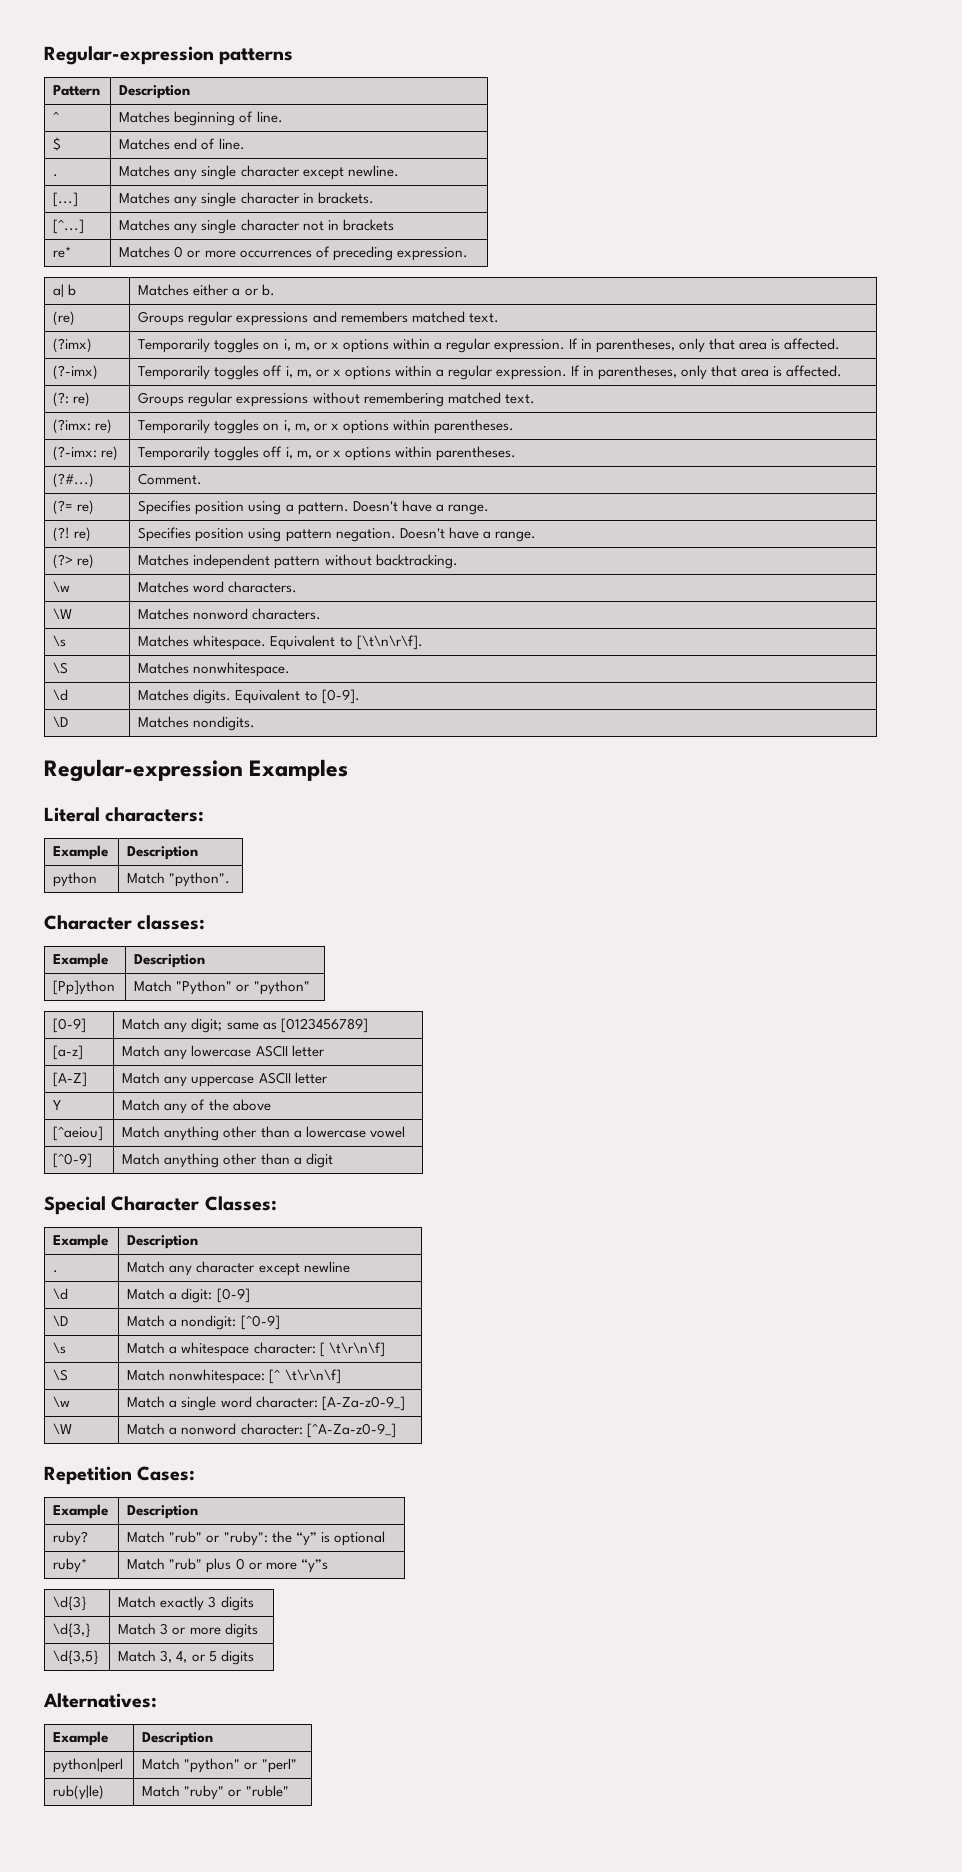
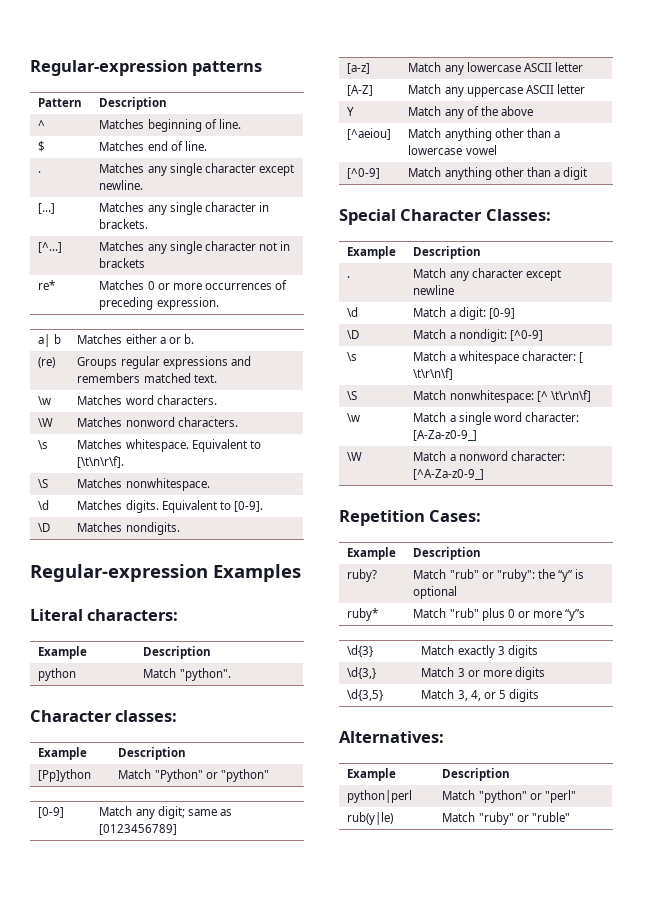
[53,338,93,353] [138,338,841,353] [53,365,99,380] [138,365,843,380] [53,392,91,407] [138,392,535,407] [53,419,113,434] [138,419,514,434] [53,446,119,461] [138,446,516,461] [53,473,95,488] [138,473,203,485] [53,500,95,515] [138,500,489,515] [53,527,92,542] [138,527,536,542] [53,554,95,569] [138,554,458,569] // (?imx) | Temporarily toggles on i, m, or x options within a regular expression. If in parentheses, only that area is affected. // (?-imx) | Temporarily toggles off i, m, or x options within a regular expression. If in parentheses, only that area is affected. // (?: re) | Groups regular expressions without remembering matched text. // (?imx: re) | Temporarily toggles on i, m, or x options within parentheses. // (?-imx: re) | Temporarily toggles off i, m, or x options within parentheses. // (?#...) | Comment. // (?= re) | Specifies position using a pattern. Doesn't have a range. // (?! re) | Specifies position using pattern negation. Doesn't have a range. // (?> re) | Matches independent pattern without backtracking. -> (217, 378) none

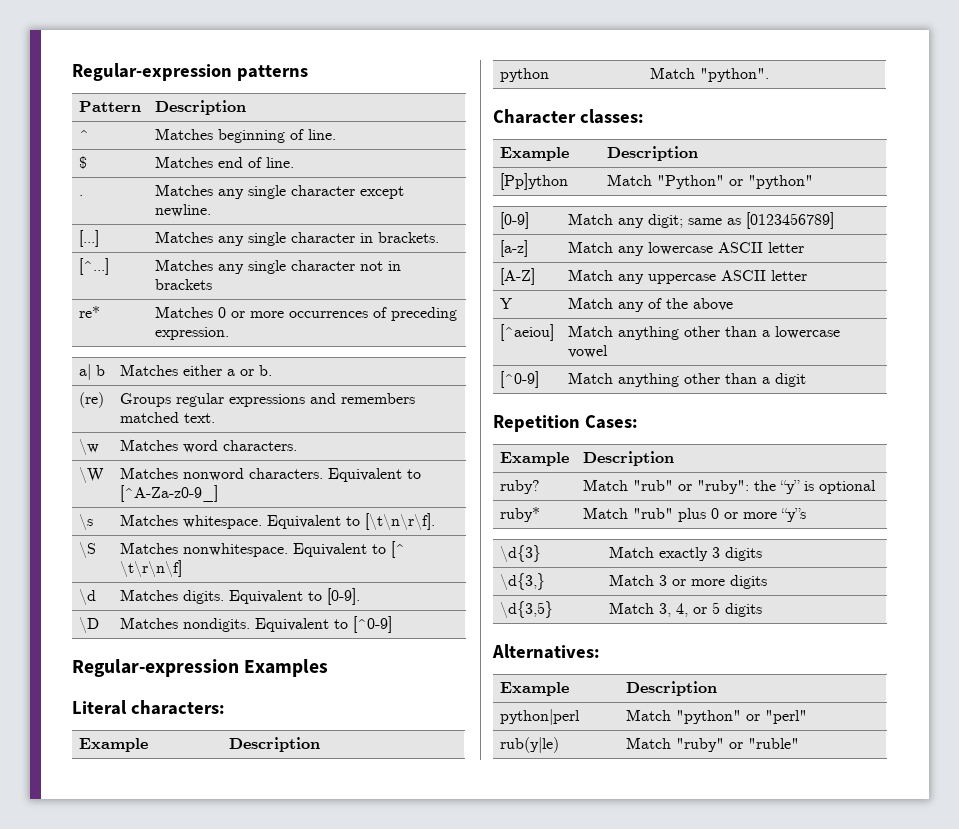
(238, 422) none -> [327,468,421,482] [119,485,218,502] Equivalent to [^A-Za-z0-9_]
(210, 484) none -> [292,541,405,558] [119,560,182,577] Equivalent to [^ \t\r\n\f]
(180, 528) none -> [254,616,392,633] Equivalent to [^0-9]
[339,209,551,225] [347,246,397,259] [413,246,482,259] [347,276,351,278] [413,268,561,281] [413,285,455,295] [347,307,359,317] [413,307,515,320] [347,330,360,339] [413,329,543,342] [347,352,358,361] [413,351,583,364] [413,368,454,380] [347,391,358,400] [413,390,591,403] [347,413,361,422] [413,412,579,425] [413,430,478,441] [347,452,363,461] [413,451,565,461] [413,469,485,480] // Special Character Classes: // Example | Description // . | Match any character except newline // \d | Match a digit: [0-9] // \D | Match a nondigit: [^0-9] // \s | Match a whitespace character: [ \t\r\n\f] // \S | Match nonwhitespace: [^ \t\r\n\f] // \w | Match a single word character: [A-Za-z0-9_] // \W | Match a nonword character: [^A-Za-z0-9_] -> (806, 380) none

